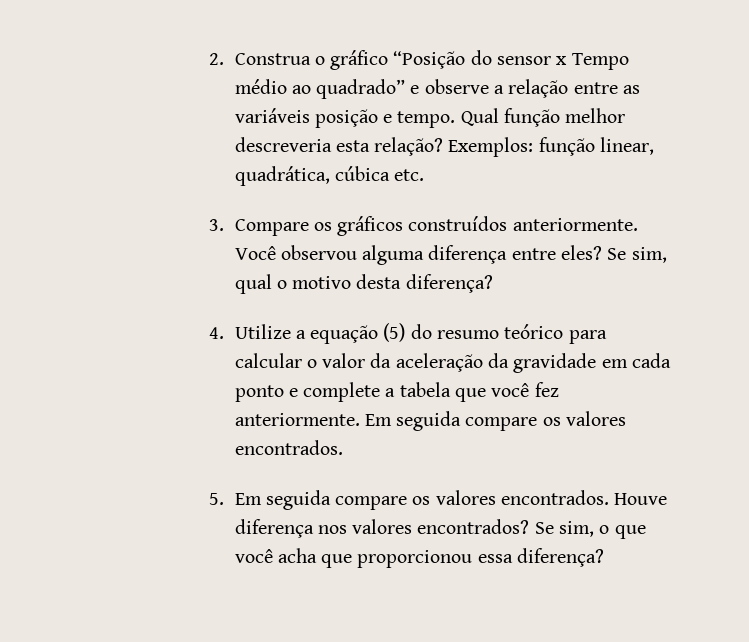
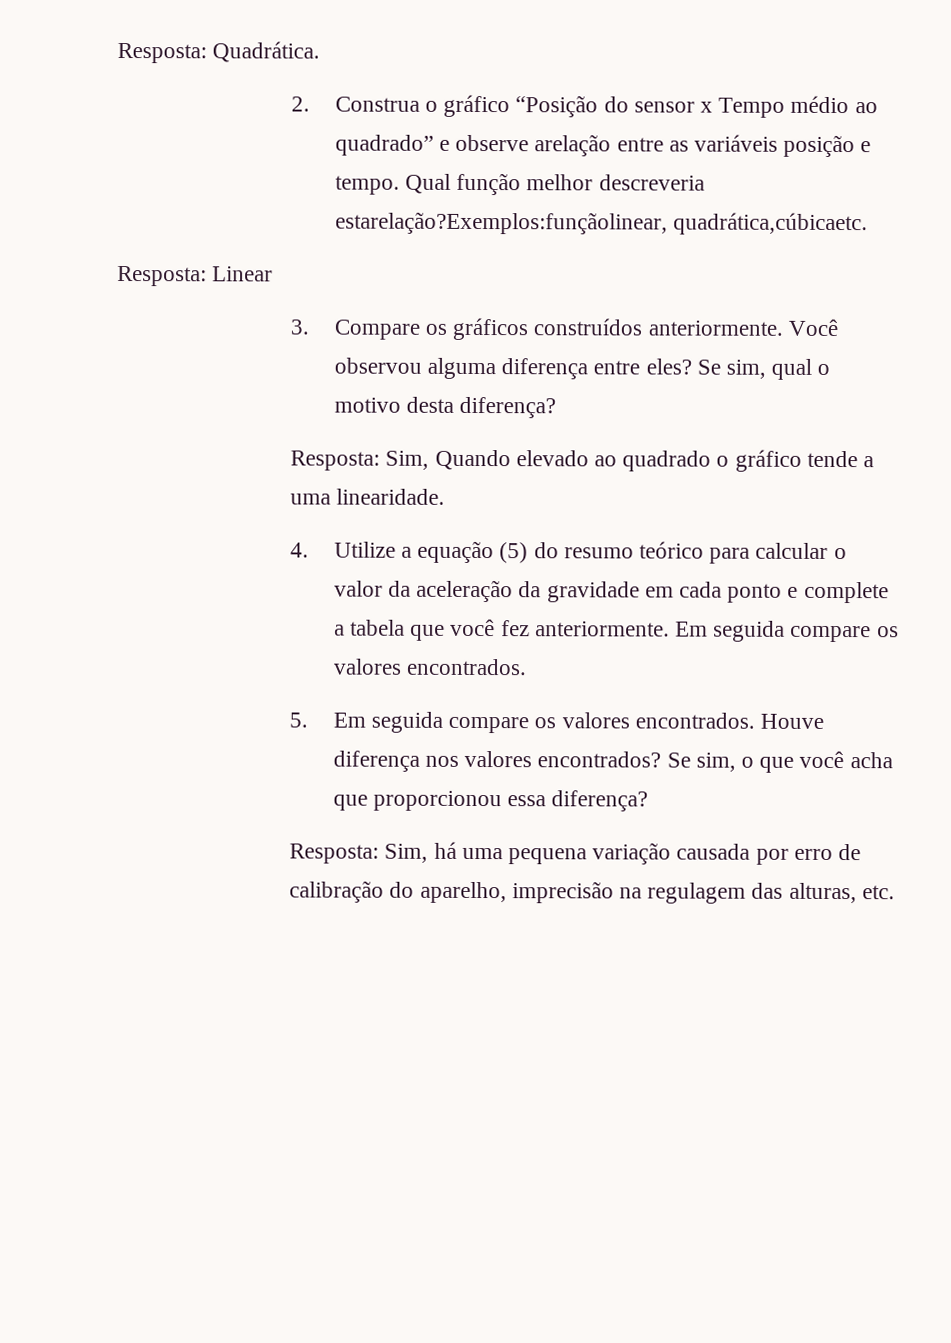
(208, 59) none -> [117,41,321,64] Resposta: Quadrática. //
[493,79,569,98] a relação -> [534,134,612,157] arelação
[335,137,654,157] [234,166,425,186] esta relação? Exemplos: função linear, quadrática, cúbica etc. -> [334,211,868,236] [117,265,274,287] estarelação?Exemplos:funçãolinear, quadrática,cúbicaetc. // Resposta: Linear
(493, 283) none -> [290,449,875,472] [290,488,446,505] // Resposta: Sim, Quando elevado ao quadrado o gráfico tende a uma linearidade.
(604, 557) none -> [289,841,862,865] [289,880,895,904] // Resposta: Sim, há uma pequena variação causada por erro de calibração do aparelho, imprecisão na regulagem das alturas, etc.

